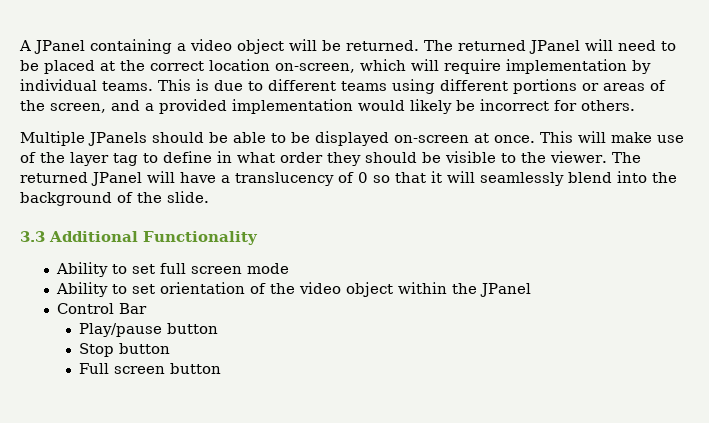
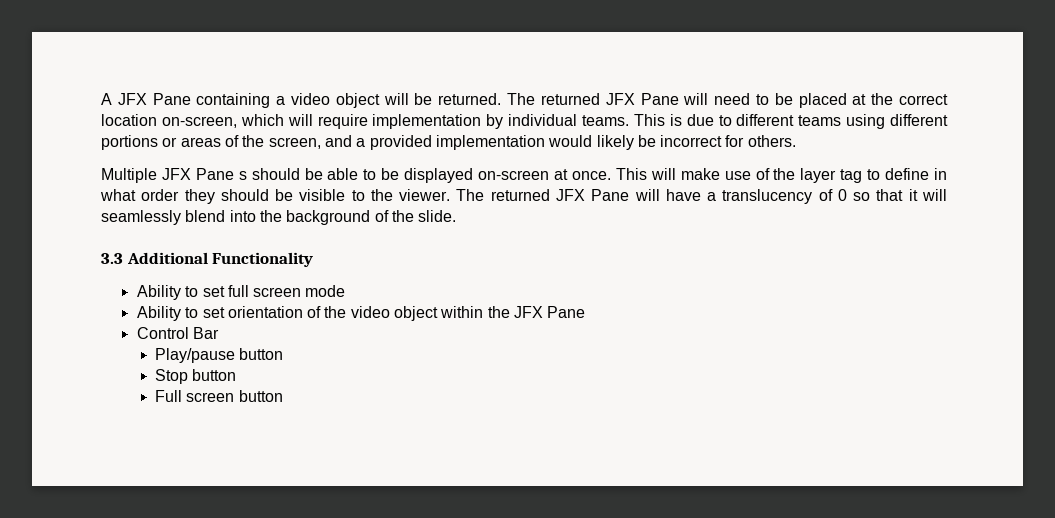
[34,40,85,54] JPanel -> [117,93,191,105] JFX Pane
[529,40,580,54] JPanel -> [605,93,679,105] JFX Pane
[88,132,147,146] JPanels -> [161,168,247,180] JFX Pane s
[91,172,142,186] JPanel -> [556,189,630,201] JFX Pane
[480,283,532,297] JPanel -> [514,306,586,318] JFX Pane

